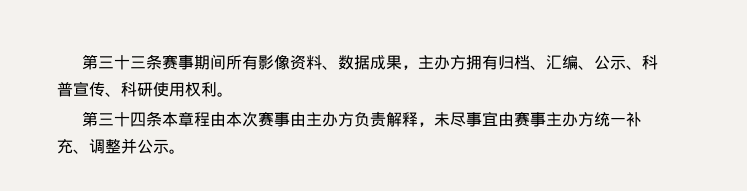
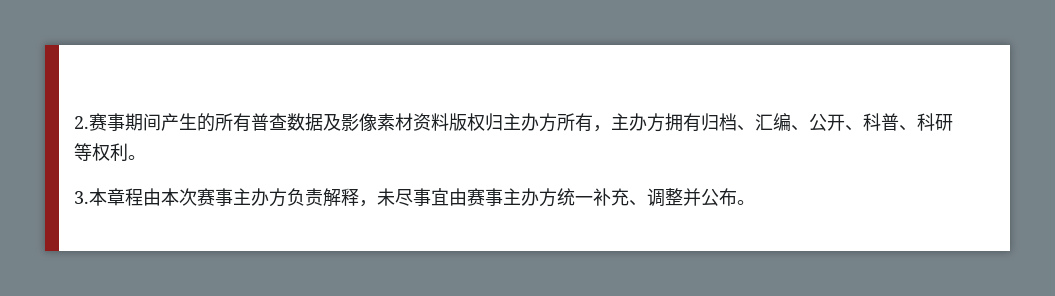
[82,54,403,70] 第三十三条赛事期间所有影像资料、数据成果 -> [74,113,593,132] 2.赛事期间产生的所有普查数据及影像素材资料版权归主办方所有
[610,55,659,70] [57,81,185,97] 示、科普宣传、科研使用 -> [827,113,953,131] [74,143,92,161] 开、科普、科研等
[82,111,163,127] 第三十四条 -> [74,191,89,204] 3.
[290,112,307,127] 由 -> (233, 197) none
[153,139,169,154] 示 -> [719,188,737,206] 布

